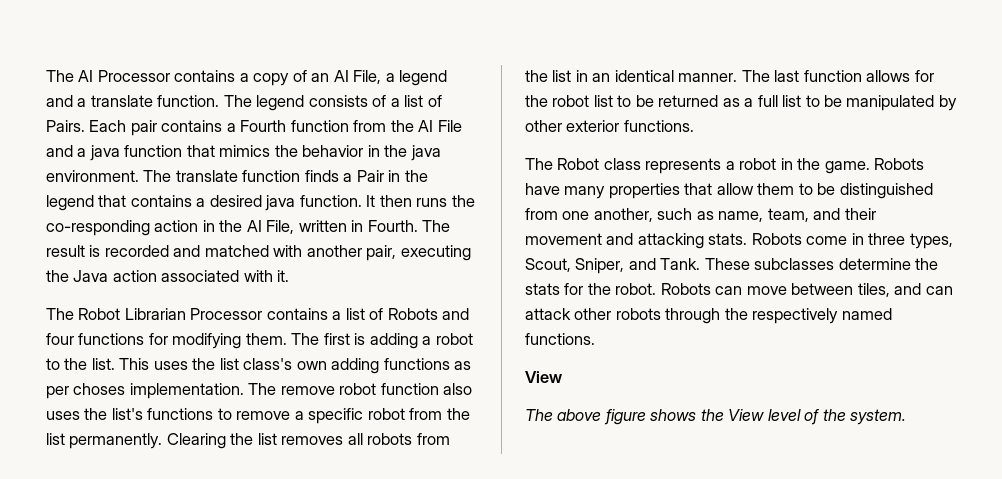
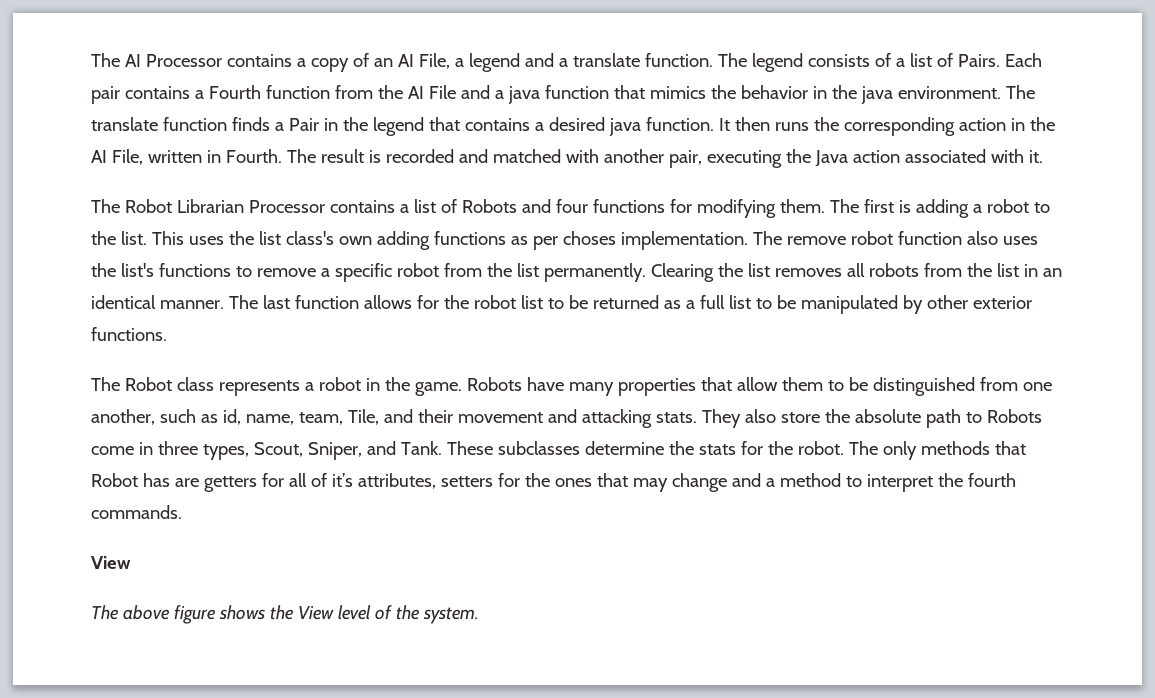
[46,220,150,236] co-responding -> [843,117,955,136] corresponding
(714, 215) none -> [222,409,241,425] id,
(809, 215) none -> [347,409,379,425] Tile,
(748, 239) none -> [701,409,982,428] They also store the absolute path to
[660,283,953,297] [525,308,892,324] [525,333,595,345] Robots can move between tiles, and can attack other robots through the respectively named functions. -> [848,441,1026,460] [91,473,1016,492] [91,505,182,519] The only methods that Robot has are getters for all of it’s attributes, setters for the ones that may change and a method to interpret the fourth commands.

